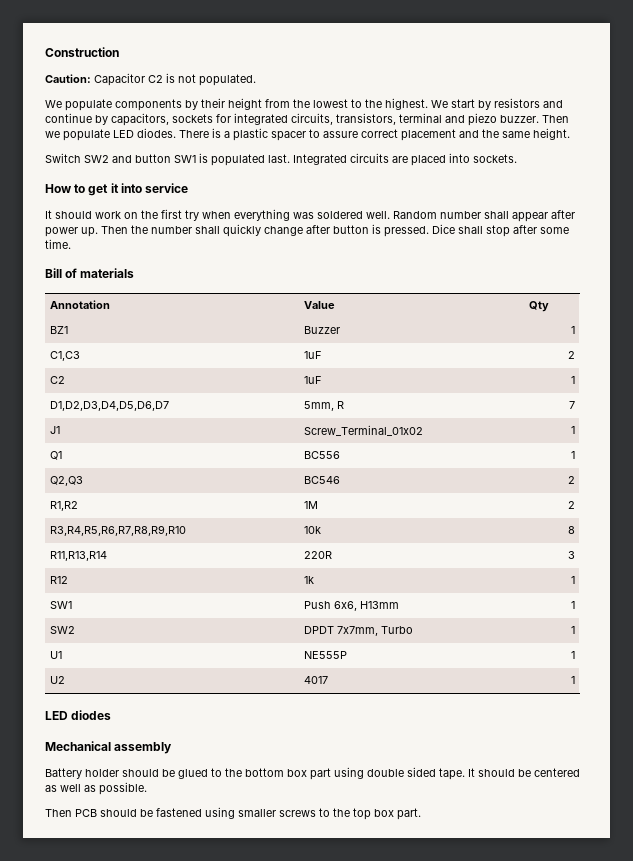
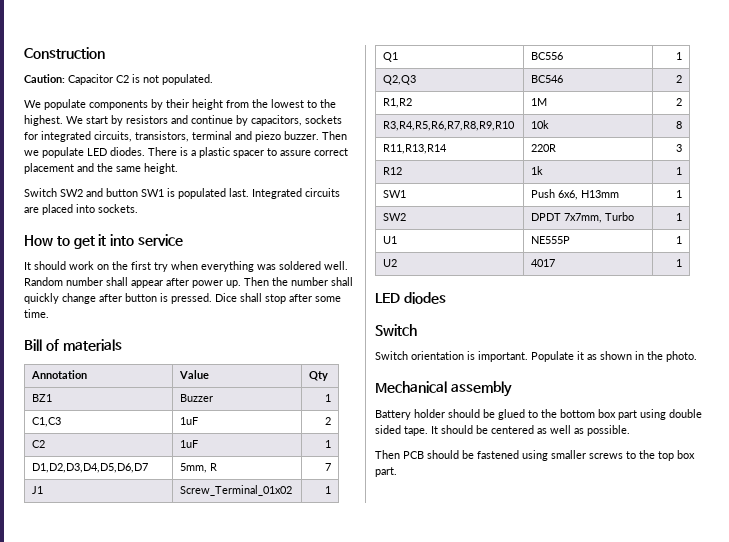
(112, 715) none -> [375,324,417,336] [375,351,697,362] // Switch // Switch orientation is important. Populate it as shown in the photo.

